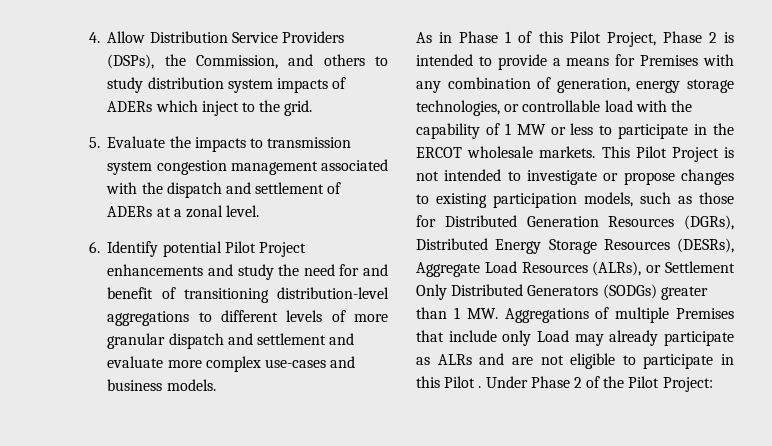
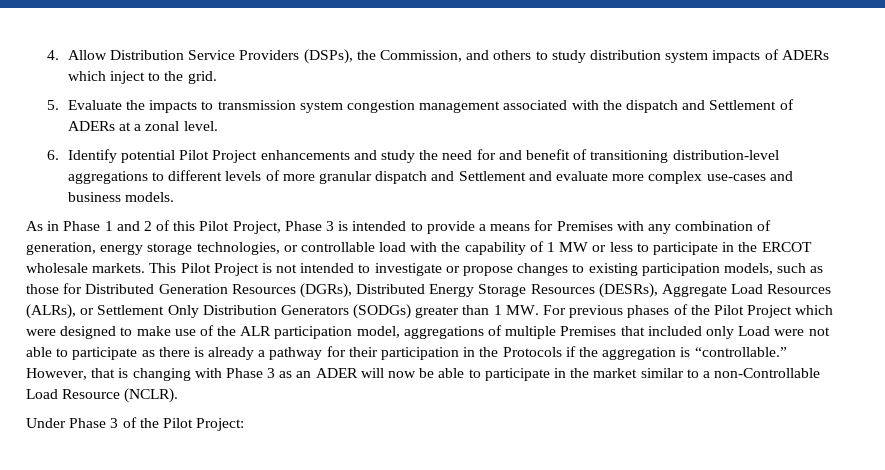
[255,182,325,194] settlement -> [709,100,777,110] Settlement
[256,333,326,345] settlement -> [458,171,526,181] Settlement
(512, 37) none -> [116,221,152,231] and 2
[708,32,717,43] 2 -> [326,221,335,231] 3
[451,284,524,296] Distributed -> [202,305,277,315] Distribution
[504,308,589,323] Aggregations -> [543,304,834,318] [26,325,484,339] For previous phases of the Pilot Project which were designed to make use of the ALR participation model, aggregations
[448,330,497,342] include -> [647,326,702,336] included
[574,330,734,346] [416,353,734,369] [416,376,482,388] may already participate as ALRs and are not eligible to participate in this Pilot . -> [774,327,830,336] [26,346,787,360] [26,368,821,381] [26,388,179,403] were not able to participate as there is already a pathway for their participation in the Protocols if the aggregation is “controllable.” However, that is changing with Phase 3 as an ADER will now be able to participate in the market similar to a non-Controllable Load Resource (NCLR). //
[573,377,582,388] 2 -> [110,418,119,428] 3

